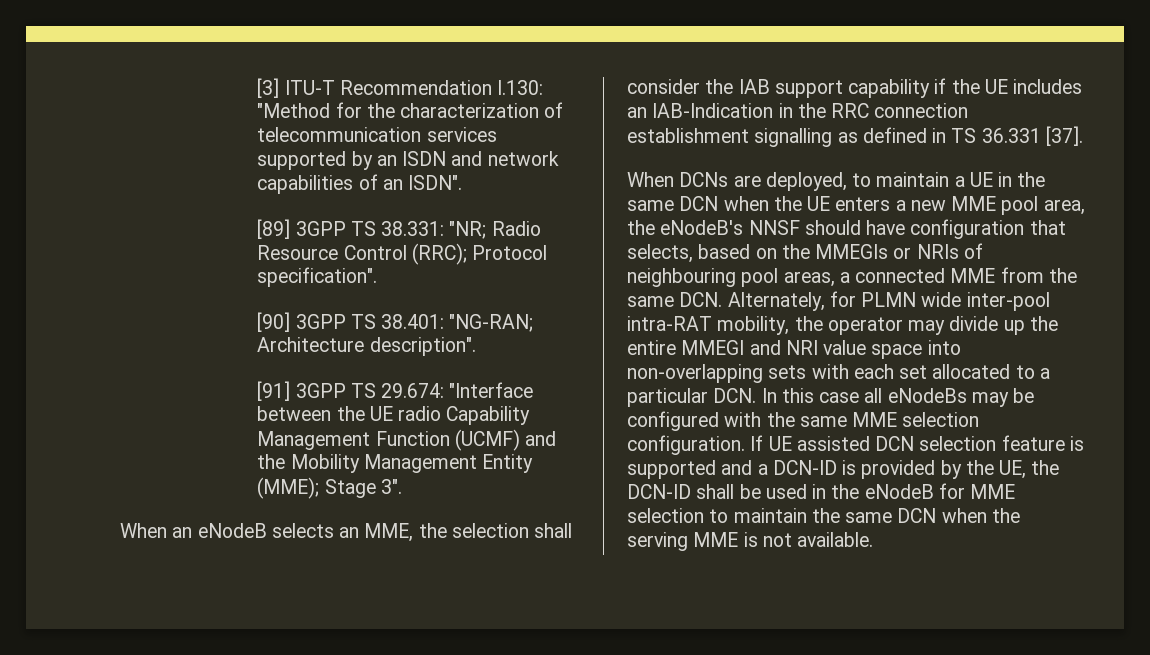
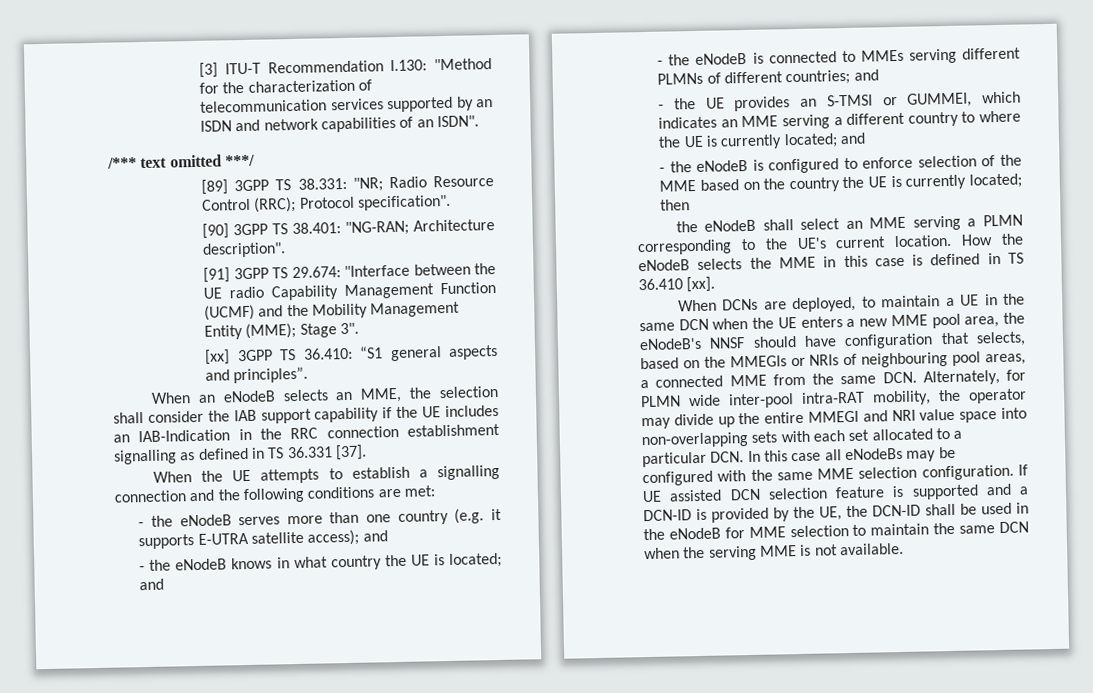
(463, 182) none -> [107,154,255,169] // /*** text omitted ***/
(402, 486) none -> [204,344,498,365] [205,366,309,384] // [xx] 3GPP TS 36.410: “S1 general aspects and principles”.
(1083, 136) none -> [152,464,500,484] [114,485,435,504] [138,508,502,528] [138,529,388,550] [139,552,503,572] [139,578,165,591] [657,47,1021,66] [657,69,879,86] [658,91,1021,112] [658,110,1021,130] [658,132,866,150] [659,154,1023,174] [659,173,1022,193] [660,199,691,211] [675,214,1023,233] [637,233,1024,256] [638,252,1025,272] [638,276,716,293] // When the UE attempts to establish a signalling connection and the following conditions are met: // - the eNodeB serves more than one country (e.g. it supports E-UTRA satellite access); and // - the eNodeB knows in what country the UE is located; and // - the eNodeB is connected to MMEs serving different PLMNs of different countries; and // - the UE provides an S-TMSI or GUMMEI, which indicates an MME serving a different country to where the UE is currently located; and // - the eNodeB is configured to enforce selection of the MME based on the country the UE is currently located; then // the eNodeB shall select an MME serving a PLMN corresponding to the UE's current location. How the eNodeB selects the MME in this case is defined in TS 36.410 [xx].

